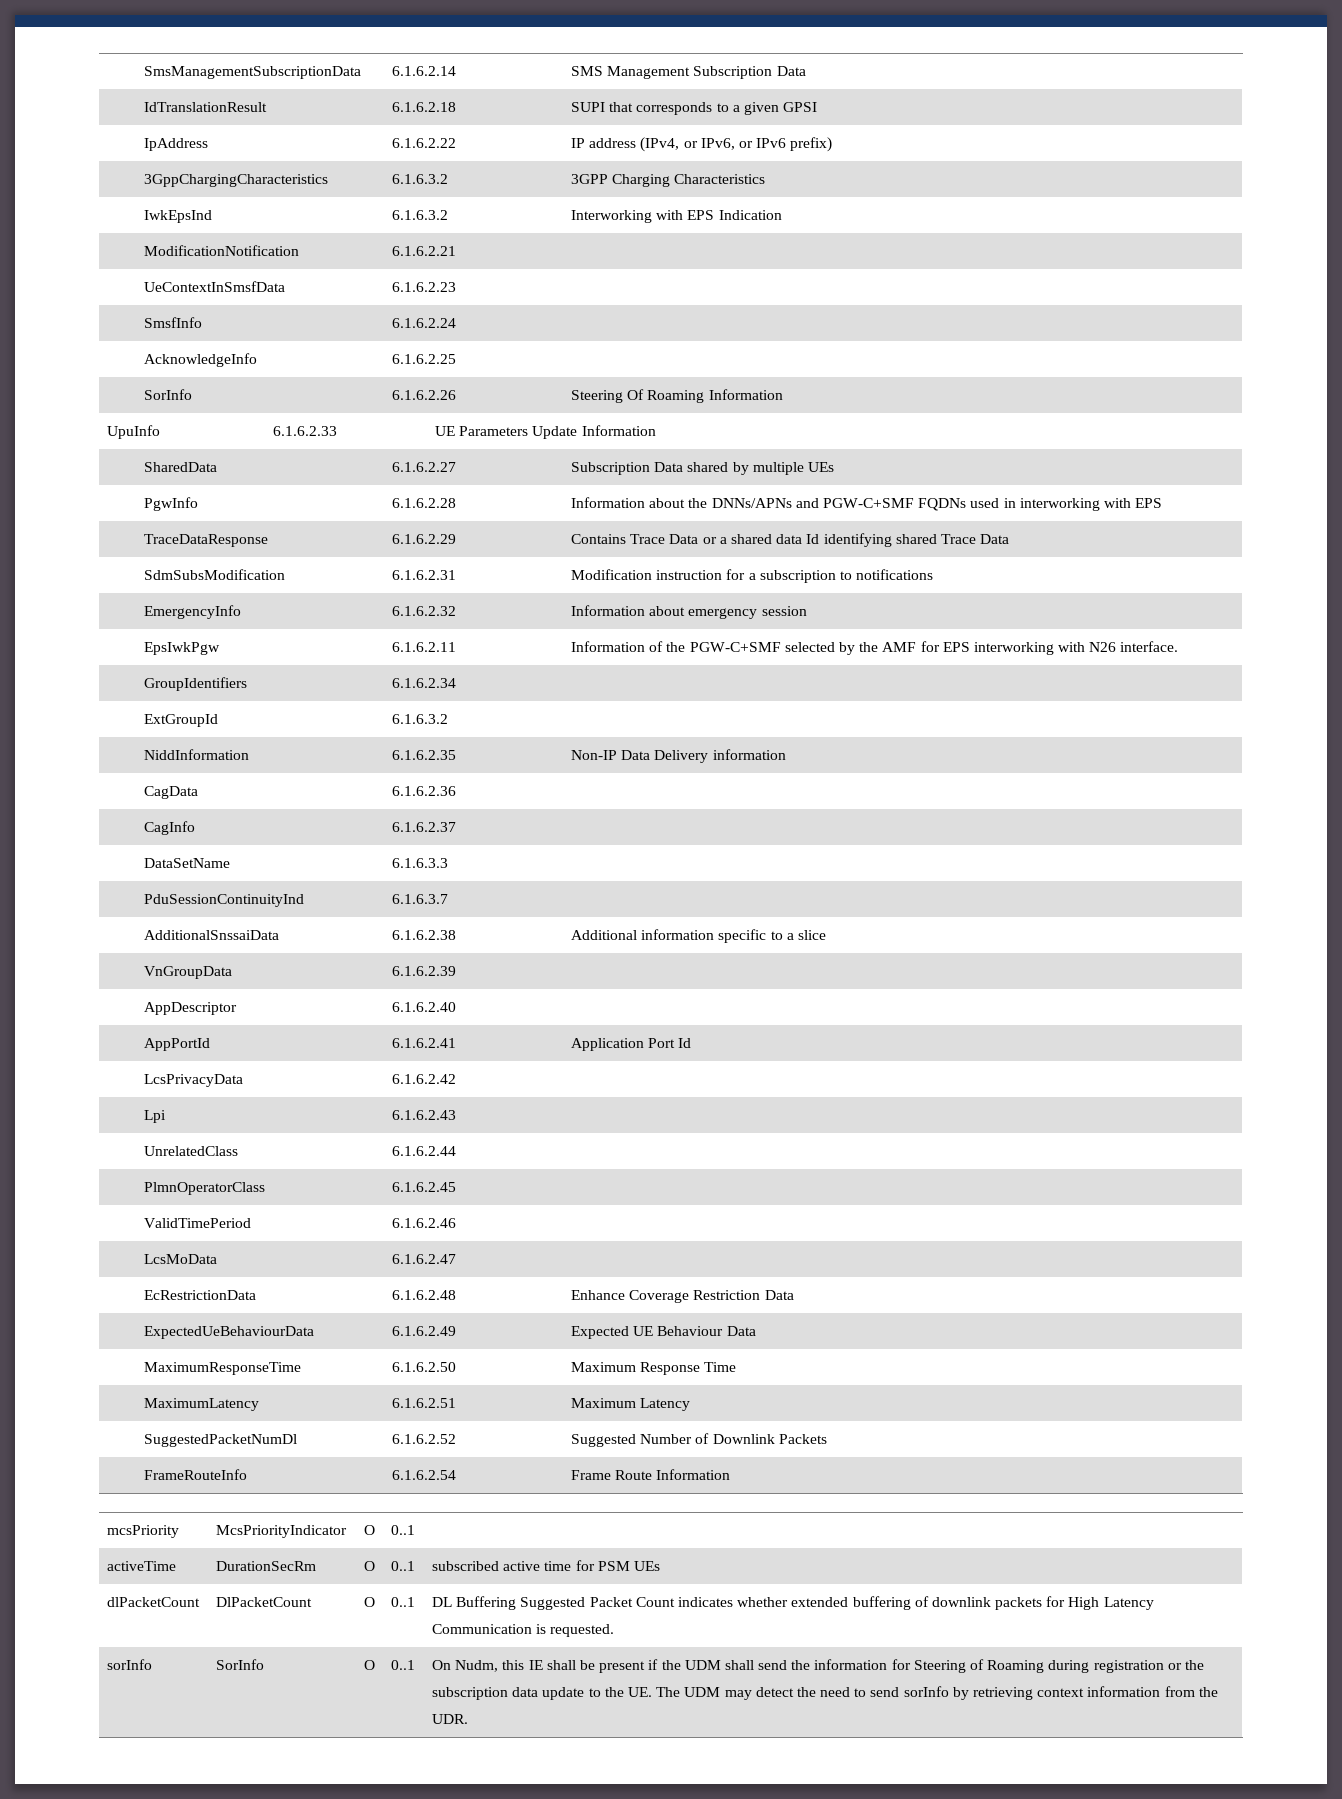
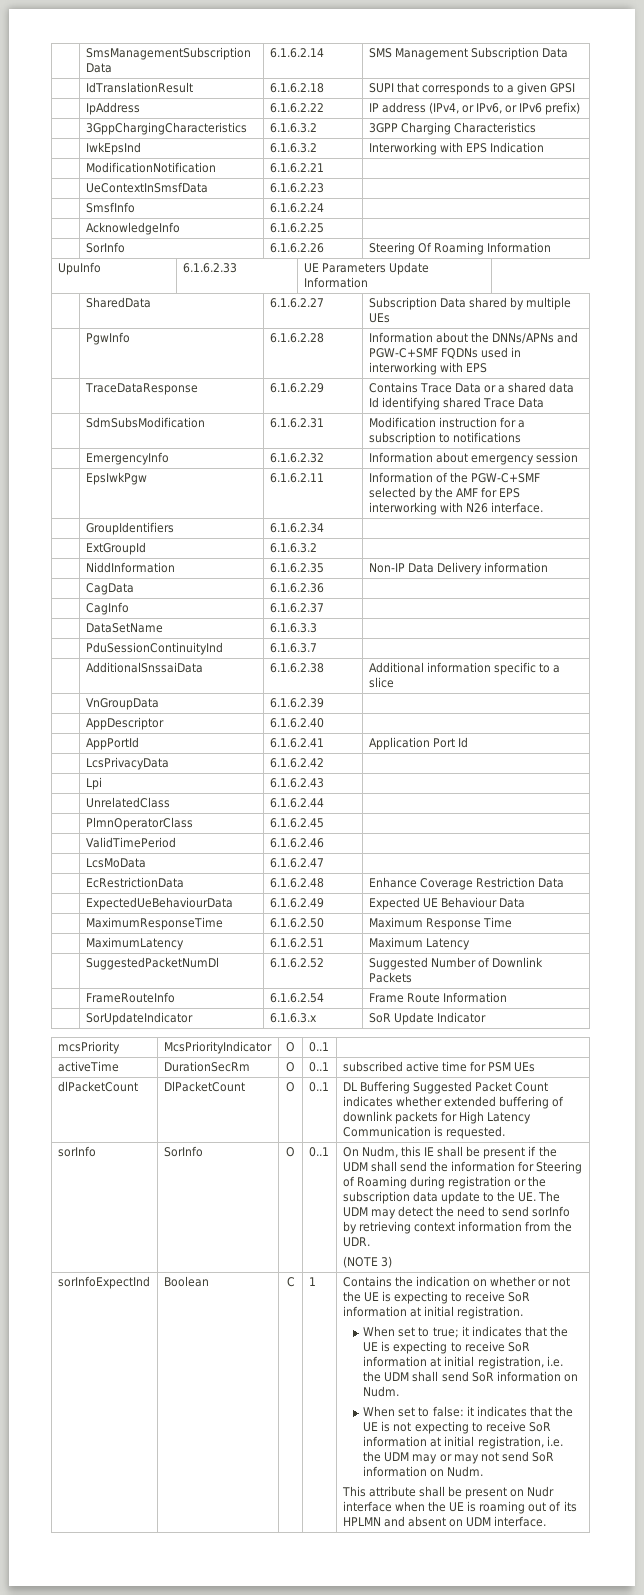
(731, 1474) none -> [85,1012,193,1025] [269,1013,317,1023] [368,1012,486,1025] // | SorUpdateIndicator | 6.1.6.3.x | SoR Update Indicator
(469, 1719) none -> [342,1256,392,1268] [57,1276,150,1289] [163,1276,209,1287] [286,1277,295,1287] [308,1277,316,1286] [342,1276,571,1287] [342,1291,531,1304] [342,1306,524,1319] [363,1326,568,1338] [363,1341,530,1354] [363,1356,563,1369] [363,1371,578,1382] [363,1386,400,1397] [363,1406,573,1417] [363,1421,551,1434] [363,1436,563,1449] [363,1451,554,1464] [363,1466,484,1477] [341,1486,555,1499] [342,1501,577,1514] [342,1516,547,1527] // (NOTE 3) // sorInfoExpectInd | Boolean | C | 1 | Contains the indication on whether or not the UE is expecting to receive SoR information at initial registration. // When set to true; it indicates that the UE is expecting to receive SoR information at initial registration, i.e. the UDM shall send SoR information on Nudm. // When set to false: it indicates that the UE is not expecting to receive SoR information at initial registration, i.e. the UDM may or may not send SoR information on Nudm. // This attribute shall be present on Nudr interface when the UE is roaming out of its HPLMN and absent on UDM interface.

